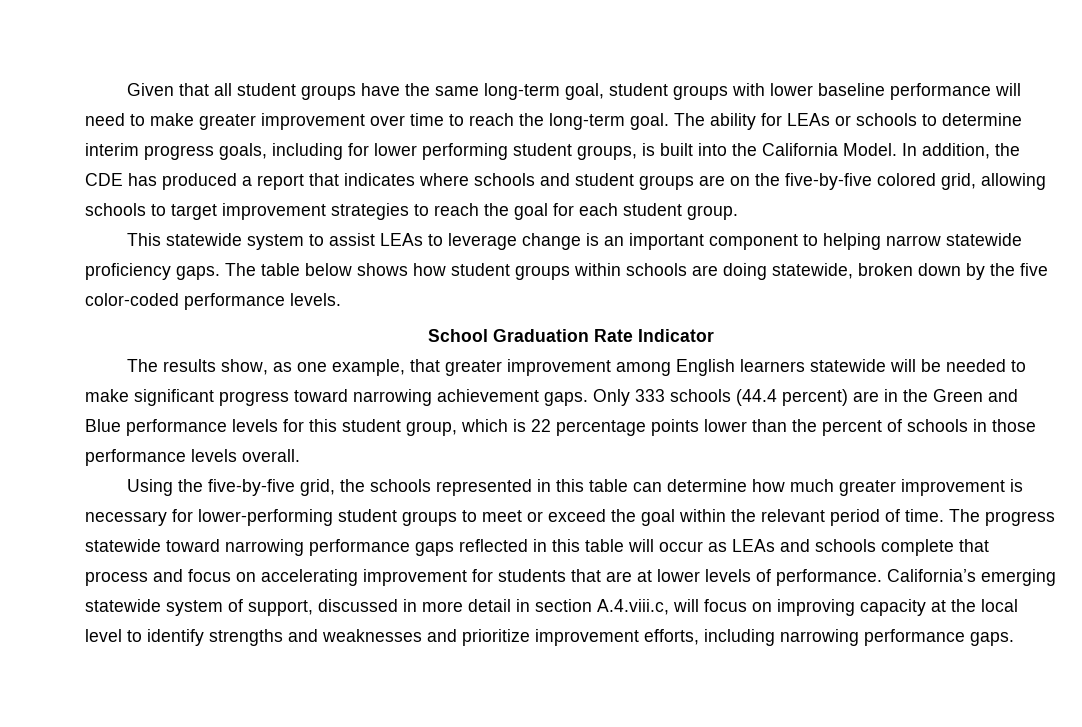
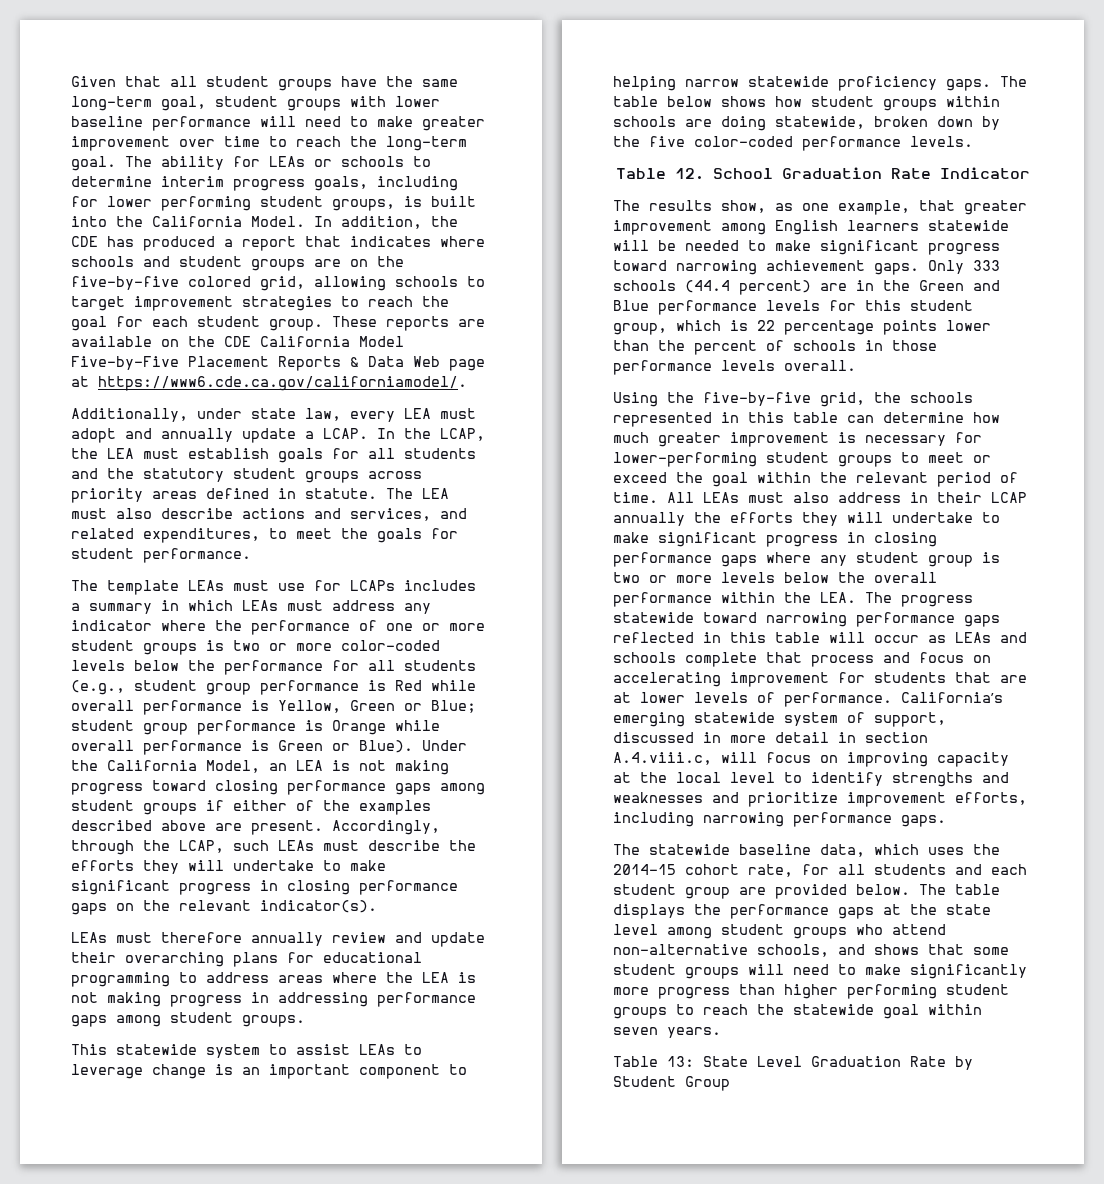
(738, 212) none -> [332,316,485,331] [71,336,404,347] [71,356,485,371] [71,376,467,391] [71,408,476,422] [71,428,485,443] [71,448,476,463] [71,468,422,483] [71,488,449,503] [71,508,467,521] [71,528,458,543] [71,548,251,563] [71,580,476,595] [71,600,431,614] [71,620,485,635] [71,640,440,655] [71,660,476,675] [71,680,476,695] [71,700,476,715] [71,720,440,735] [71,740,467,755] [71,760,449,775] [71,780,485,795] [71,800,431,815] [71,820,440,835] [71,840,476,855] [71,860,386,874] [71,880,458,895] [71,900,377,915] [71,932,485,947] [71,952,422,967] [71,972,476,987] [71,992,476,1007] [71,1012,305,1027] These reports are available on the CDE California Model Five-by-Five Placement Reports & Data Web page at https://www6.cde.ca.gov/californiamodel/. // Additionally, under state law, every LEA must adopt and annually update a LCAP. In the LCAP, the LEA must establish goals for all students and the statutory student groups across priority areas defined in statute. The LEA must also describe actions and services, and related expenditures, to meet the goals for student performance. // The template LEAs must use for LCAPs includes a summary in which LEAs must address any indicator where the performance of one or more student groups is two or more color-coded levels below the performance for all students (e.g., student group performance is Red while overall performance is Yellow, Green or Blue; student group performance is Orange while overall performance is Green or Blue). Under the California Model, an LEA is not making progress toward closing performance gaps among student groups if either of the examples described above are present. Accordingly, through the LCAP, such LEAs must describe the efforts they will undertake to make significant progress in closing performance gaps on the relevant indicator(s). // LEAs must therefore annually review and update their overarching plans for educational programming to address areas where the LEA is not making progress in addressing performance gaps among student groups.
(341, 299) none -> [616,168,704,180] Table 12.
(944, 515) none -> [667,492,1027,503] [613,512,1000,526] [613,532,937,547] [613,552,1000,567] [613,572,937,583] [613,592,856,607] All LEAs must also address in their LCAP annually the efforts they will undertake to make significant progress in closing performance gaps where any student group is two or more levels below the overall performance within the LEA.
(1014, 639) none -> [613,844,1000,857] [613,864,1027,877] [613,884,1000,899] [613,904,991,919] [613,924,946,939] [613,944,1009,957] [613,964,1027,979] [613,984,1009,999] [613,1004,982,1019] [613,1027,721,1038] [613,1056,973,1070] [613,1076,730,1091] // The statewide baseline data, which uses the 2014–15 cohort rate, for all students and each student group are provided below. The table displays the performance gaps at the state level among student groups who attend non-alternative schools, and shows that some student groups will need to make significantly more progress than higher performing student groups to reach the statewide goal within seven years. // Table 13: State Level Graduation Rate by Student Group

